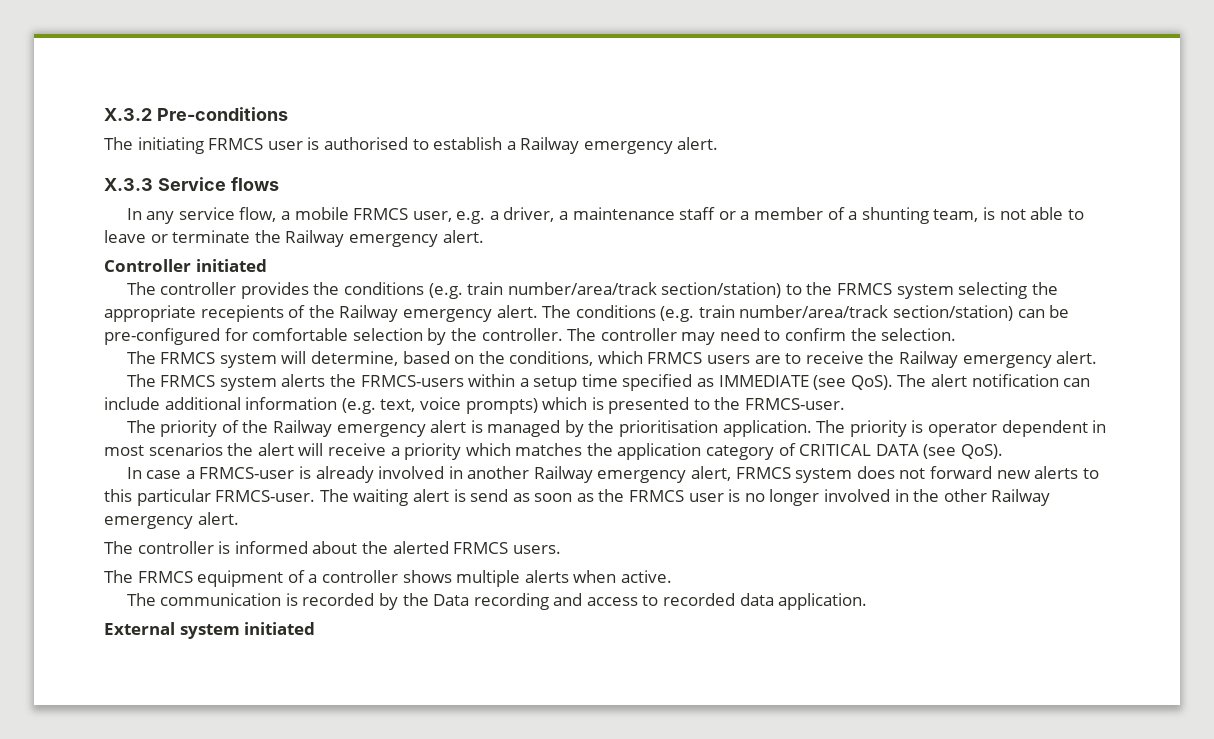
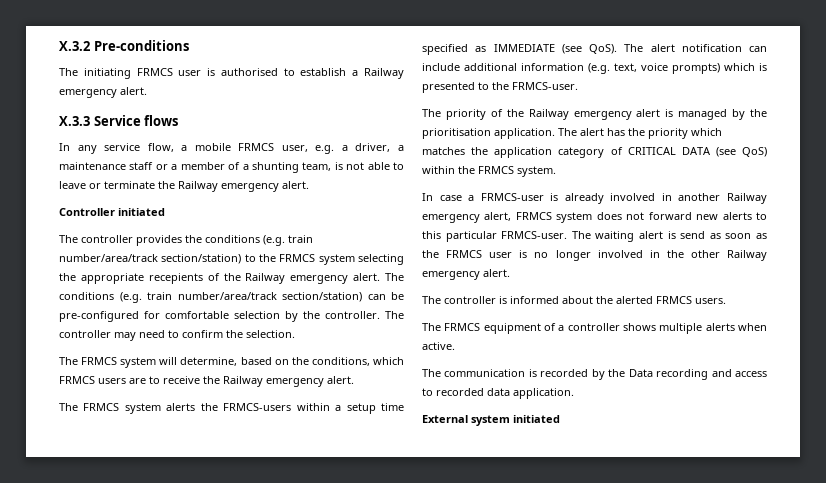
[849,420,1107,437] [104,443,400,456] priority is operator dependent in most scenarios the alert will receive a -> [580,128,645,136] alert has the
[960,444,1003,459] QoS). -> [742,147,767,157] [422,166,556,177] QoS) within the FRMCS system.

